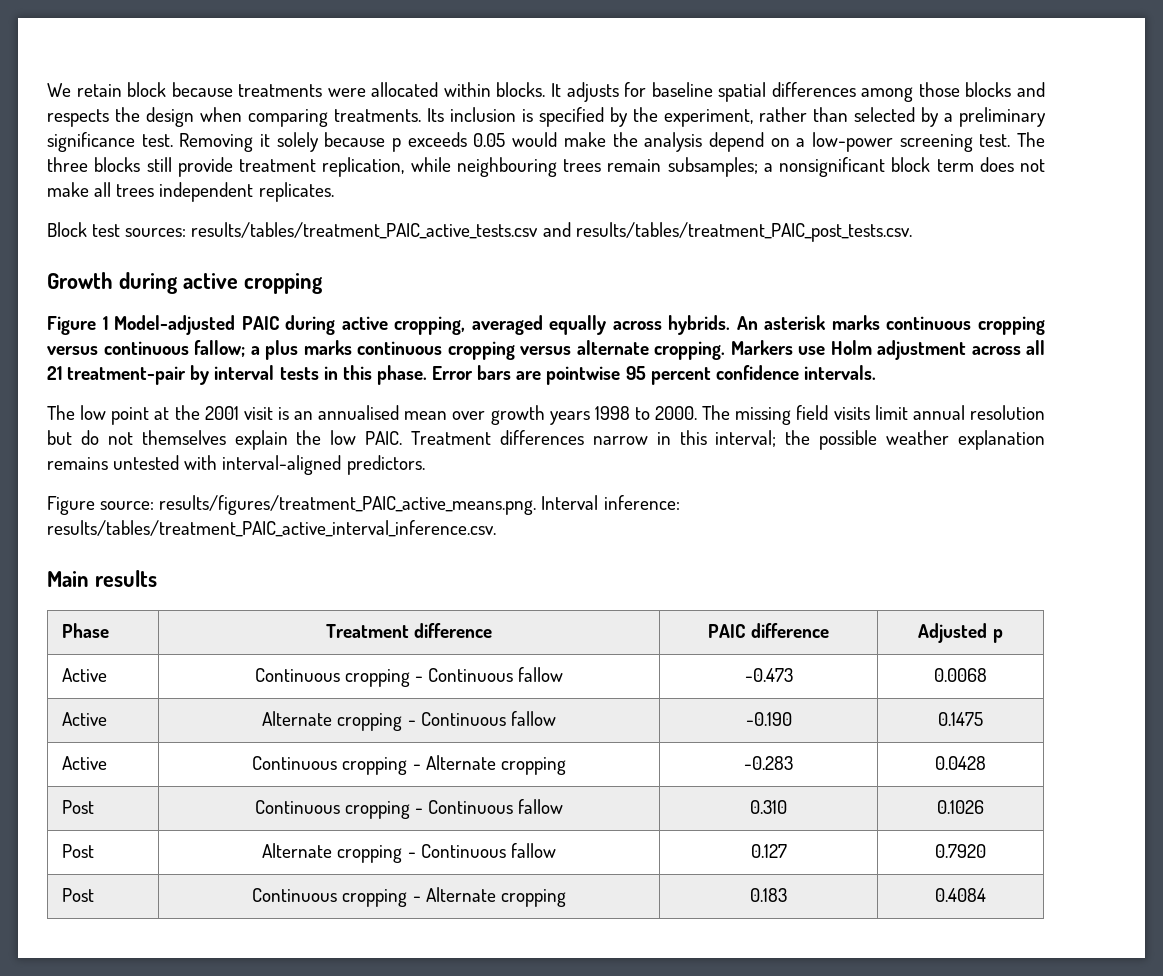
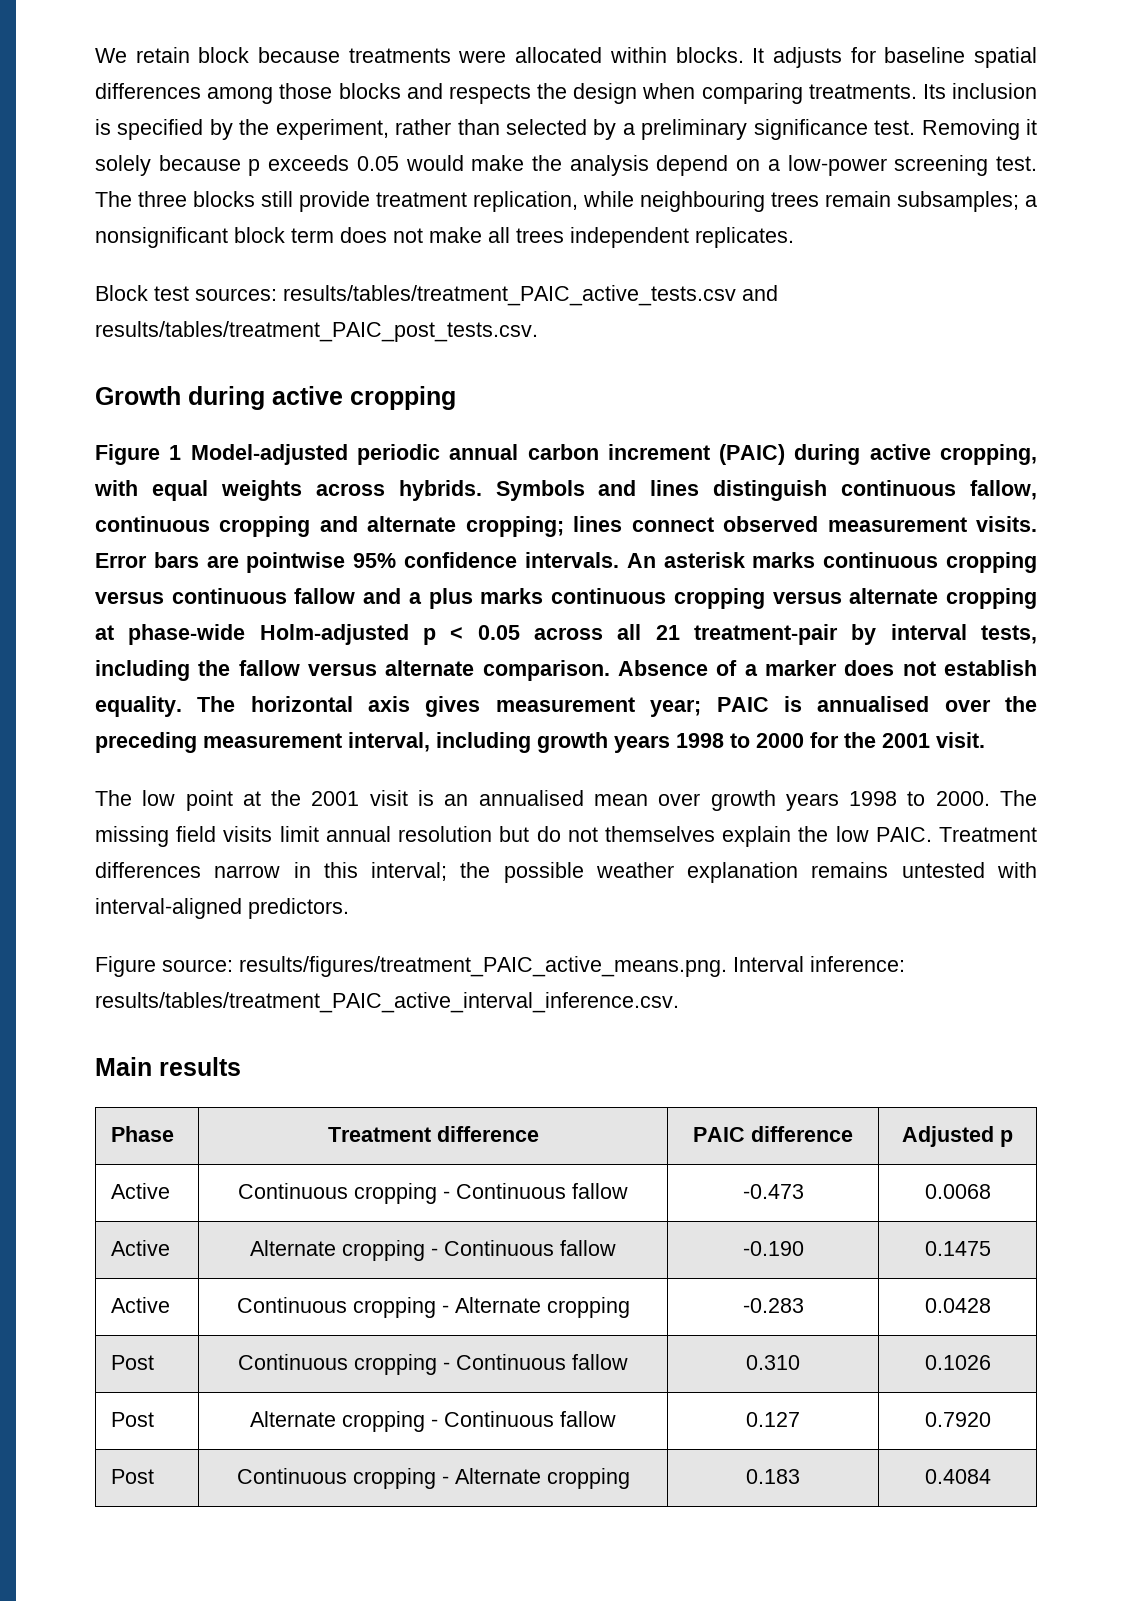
[241,315,731,335] PAIC during active cropping, averaged equally across hybrids. -> [356,444,1037,465] [94,480,1037,501] [95,516,1037,537] [95,552,619,573] periodic annual carbon increment (PAIC) during active cropping, with equal weights across hybrids. Symbols and lines distinguish continuous fallow, continuous cropping and alternate cropping; lines connect observed measurement visits. Error bars are pointwise 95% confidence intervals.
[194,340,245,357] fallow; -> [294,588,402,604] fallow and
[654,340,966,360] cropping. Markers use Holm adjustment -> [946,588,1038,609] [95,624,520,645] cropping at phase-wide Holm-adjusted p < 0.05
[279,365,876,385] tests in this phase. Error bars are pointwise 95 percent confidence intervals. -> [981,625,1037,644] [95,660,1038,681] [95,696,1037,717] [95,732,985,753] tests, including the fallow versus alternate comparison. Absence of a marker does not establish equality. The horizontal axis gives measurement year; PAIC is annualised over the preceding measurement interval, including growth years 1998 to 2000 for the 2001 visit.

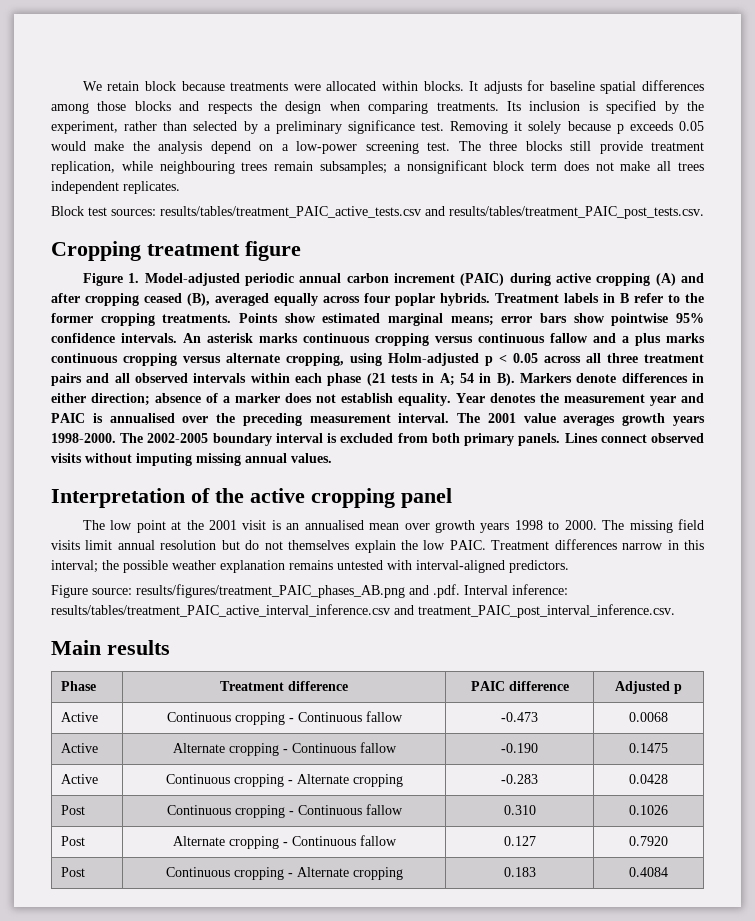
[95,386,456,410] [95,444,182,465] Growth during active cropping // Figure 1 -> [51,241,301,261] [82,273,140,286] Cropping treatment figure // Figure 1.
[939,444,1037,465] [94,480,1037,501] [95,516,1037,537] [95,552,239,568] cropping, with equal weights across hybrids. Symbols and lines distinguish continuous fallow, continuous cropping and alternate cropping; lines connect observed measurement visits. Error bars are -> [596,273,705,286] [51,293,704,306] [51,313,605,326] cropping (A) and after cropping ceased (B), averaged equally across four poplar hybrids. Treatment labels in B refer to the former cropping treatments. Points show estimated marginal means; error bars show
[946,588,1038,609] [95,624,246,645] cropping at phase-wide -> [286,353,382,366] cropping, using
[655,624,1037,645] [95,660,708,681] 21 treatment-pair by interval tests, including the fallow versus alternate comparison. Absence -> [607,353,704,363] [51,373,704,386] [51,393,201,406] three treatment pairs and all observed intervals within each phase (21 tests in A; 54 in B). Markers denote differences in either direction; absence
[197,696,702,717] The horizontal axis gives measurement year; -> [456,393,704,406] Year denotes the measurement year and
[348,732,985,753] interval, including growth years 1998 to 2000 for the 2001 visit. -> [398,413,705,426] [51,433,705,446] [51,453,332,466] [51,488,452,508] interval. The 2001 value averages growth years 1998-2000. The 2002-2005 boundary interval is excluded from both primary panels. Lines connect observed visits without imputing missing annual values. // Interpretation of the active cropping panel
[239,956,905,977] [95,992,679,1013] results/figures/treatment_PAIC_active_means.png. Interval inference: results/tables/treatment_PAIC_active_interval_inference.csv. -> [136,584,568,598] [51,604,675,618] results/figures/treatment_PAIC_phases_AB.png and .pdf. Interval inference: results/tables/treatment_PAIC_active_interval_inference.csv and treatment_PAIC_post_interval_inference.csv.

